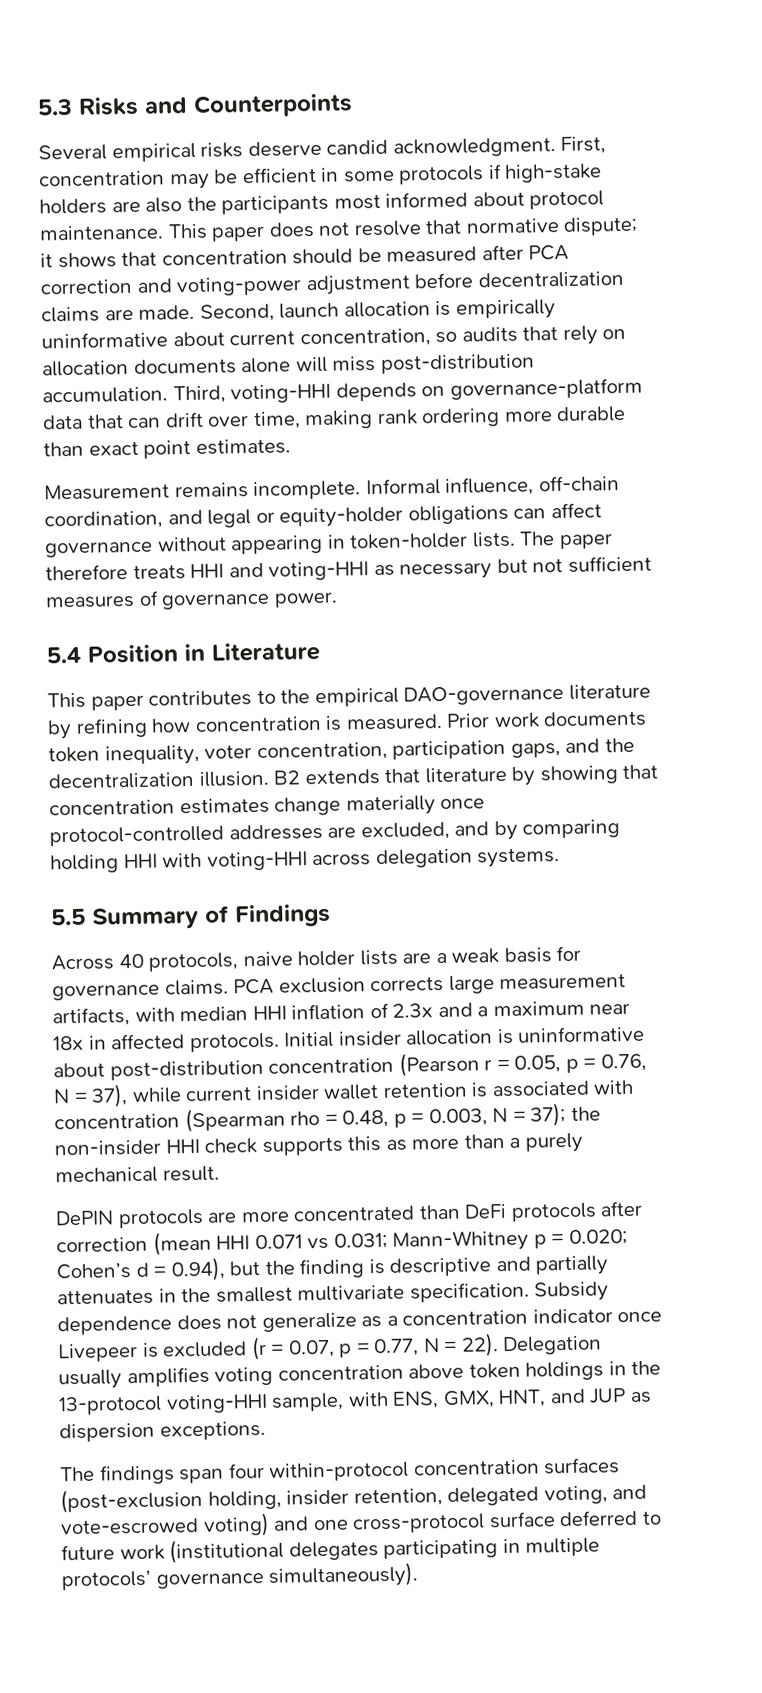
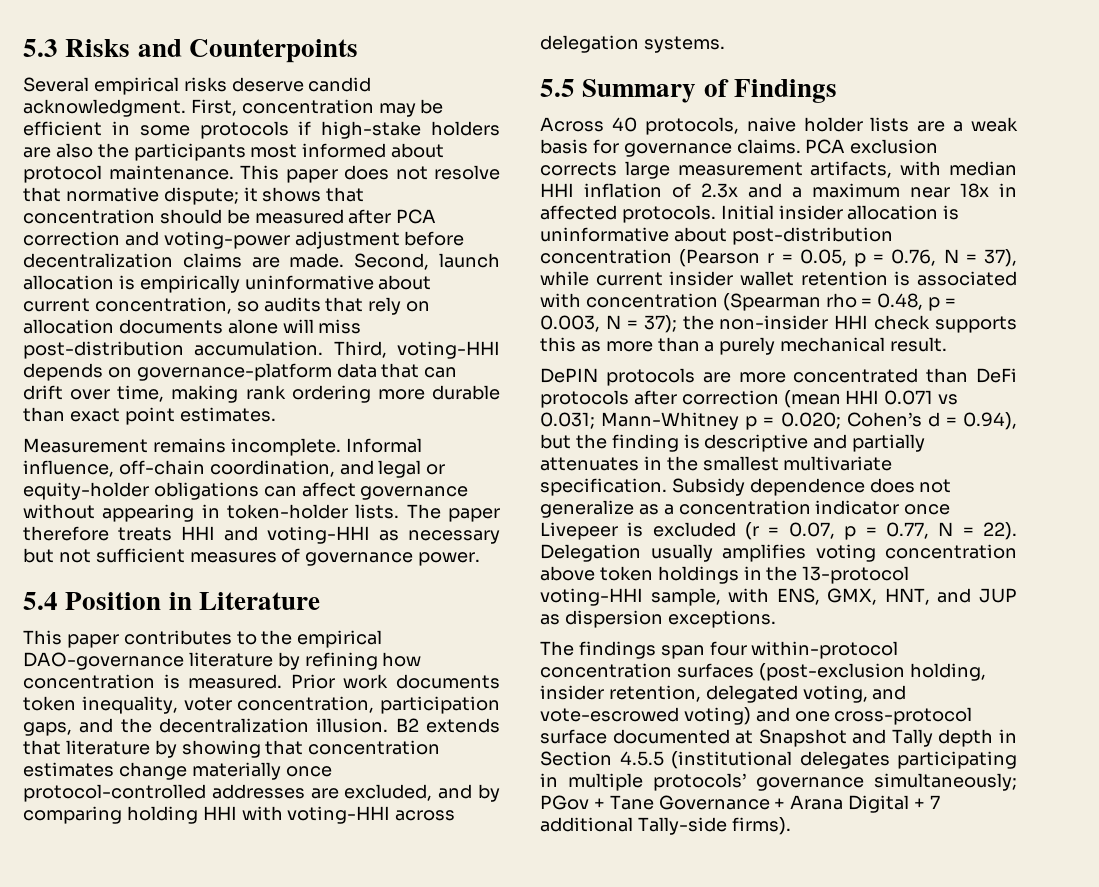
[559,1509,662,1527] [61,1544,165,1561] deferred to future work -> [612,729,1017,747] [540,751,664,766] documented at Snapshot and Tally depth in Section 4.5.5
[268,1562,419,1588] simultaneously). -> [874,773,1017,791] [540,795,940,813] [540,817,791,835] simultaneously; PGov + Tane Governance + Arana Digital + 7 additional Tally-side firms).

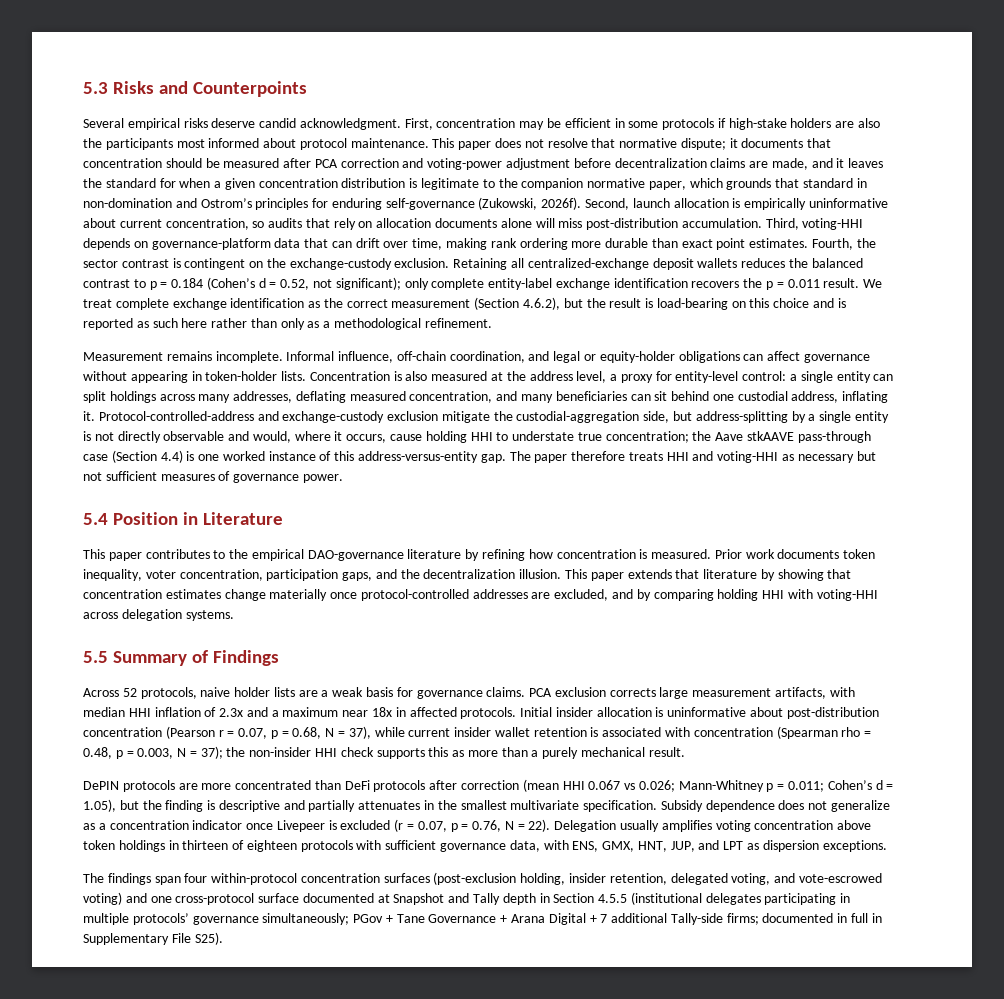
[262,187,322,202] shows -> [741,138,804,148] documents
[289,253,345,268] made. -> [771,158,884,170] [83,178,867,190] [83,197,582,210] made, and it leaves the standard for when a given concentration distribution is legitimate to the companion normative paper, which grounds that standard in non-domination and Ostrom’s principles for enduring self-governance (Zukowski, 2026f).
(276, 414) none -> [812,238,876,250] [83,258,863,270] [83,277,883,290] [83,297,846,310] [83,318,492,330] Fourth, the sector contrast is contingent on the exchange-custody exclusion. Retaining all centralized-exchange deposit wallets reduces the balanced contrast to p = 0.184 (Cohen’s d = 0.52, not significant); only complete entity-label exchange identification recovers the p = 0.011 result. We treat complete exchange identification as the correct measurement (Section 4.6.2), but the result is load-bearing on this choice and is reported as such here rather than only as a methodological refinement.
(400, 511) none -> [309,371,894,383] [83,391,889,403] [83,411,889,423] [83,431,871,443] [83,450,506,463] Concentration is also measured at the address level, a proxy for entity-level control: a single entity can split holdings across many addresses, deflating measured concentration, and many beneficiaries can sit behind one custodial address, inflating it. Protocol-controlled-address and exchange-custody exclusion mitigate the custodial-aggregation side, but address-splitting by a single entity is not directly observable and would, where it occurs, cause holding HHI to understate true concentration; the Aave stkAAVE pass-through case (Section 4.4) is one worked instance of this address-versus-entity gap.
[395,718,419,733] B2 -> [565,569,624,581] This paper
[611,117,637,132] 40 -> [122,688,137,697] 52
[799,249,937,267] 0.05, p = 0.76, -> [238,727,322,739] 0.07, p = 0.68,
[884,390,959,405] [540,412,595,429] 0.071 vs 0.031; -> [588,780,675,792] 0.067 vs 0.026;
[780,412,841,429] 0.020; -> [788,781,825,792] 0.011;
[963,412,1017,430] 0.94), -> [83,799,116,812] 1.05),
[885,522,929,539] 0.77, -> [472,820,502,832] 0.76,
[766,566,910,584] [540,588,721,606] the 13-protocol voting-HHI sample, -> [182,840,540,852] thirteen of eighteen protocols with sufficient governance data,
[937,588,1017,603] and JUP -> [670,840,744,852] JUP, and LPT
[731,817,791,835] firms). -> [726,913,882,925] [83,932,223,945] firms; documented in full in Supplementary File S25).

